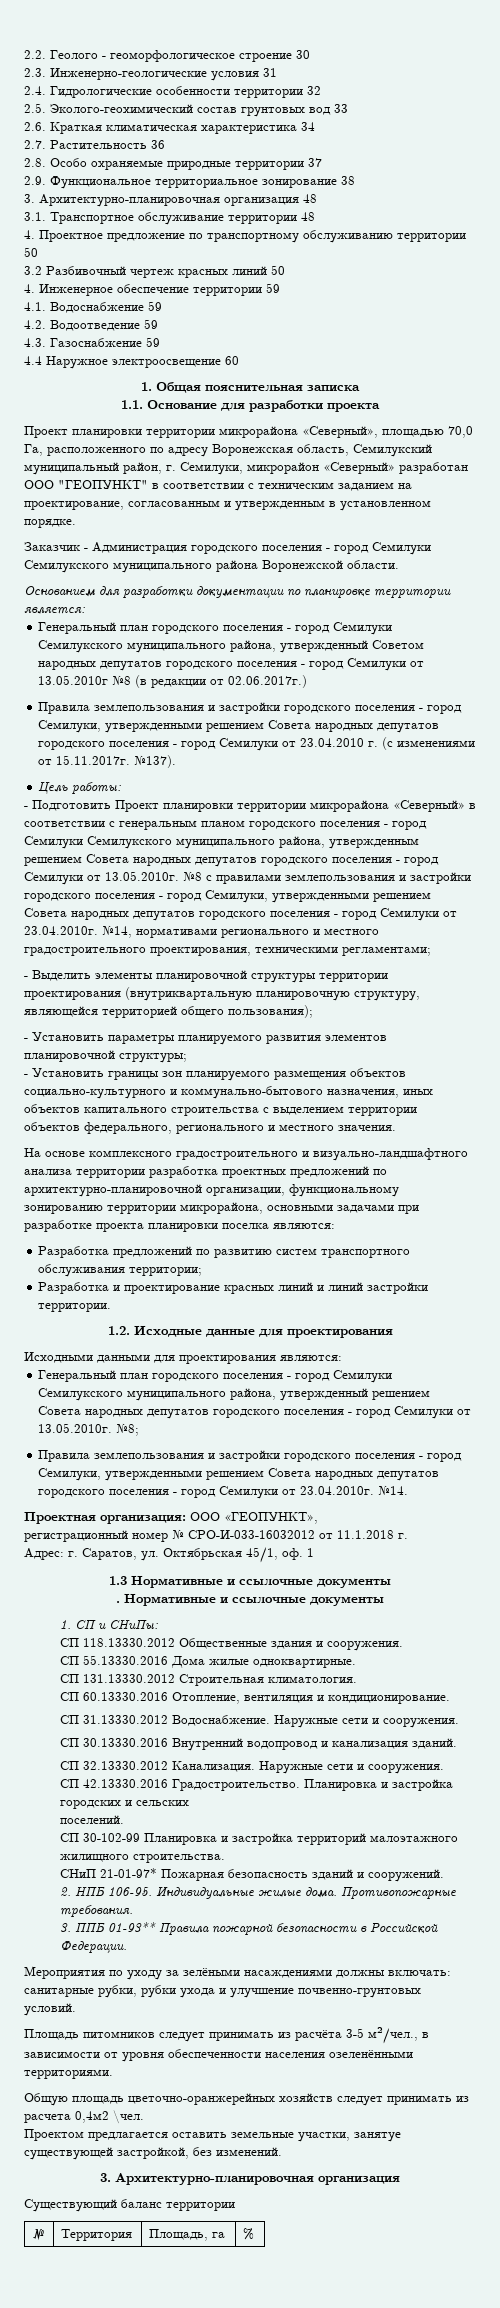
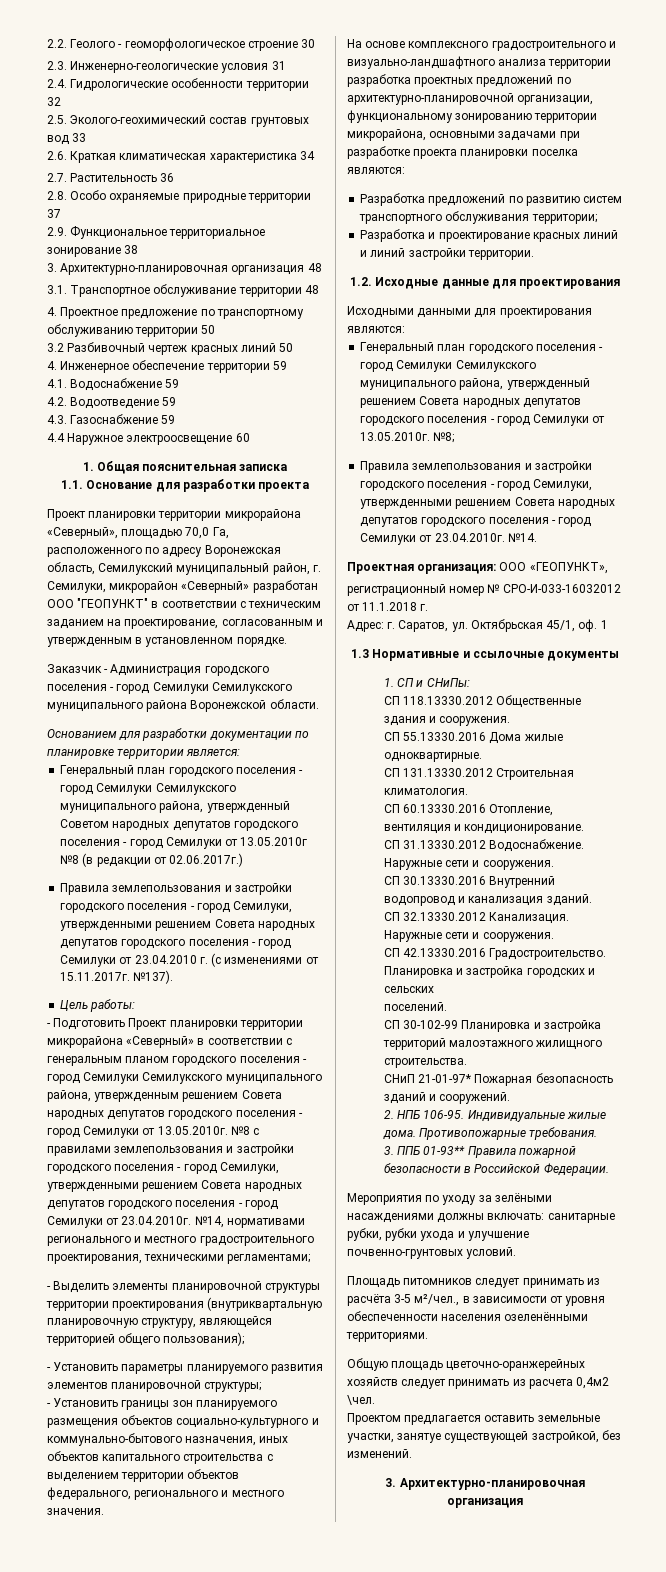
[116,1593,384,1606] // . Нормативные и ссылочные документы -> (619, 656) none
[24,2199,235,2212] [32,2229,45,2241] [61,2229,133,2241] [149,2229,226,2241] [243,2228,255,2240] // Существующий баланс территории // № | Территория | Площадь, га | % -> (523, 1503) none

